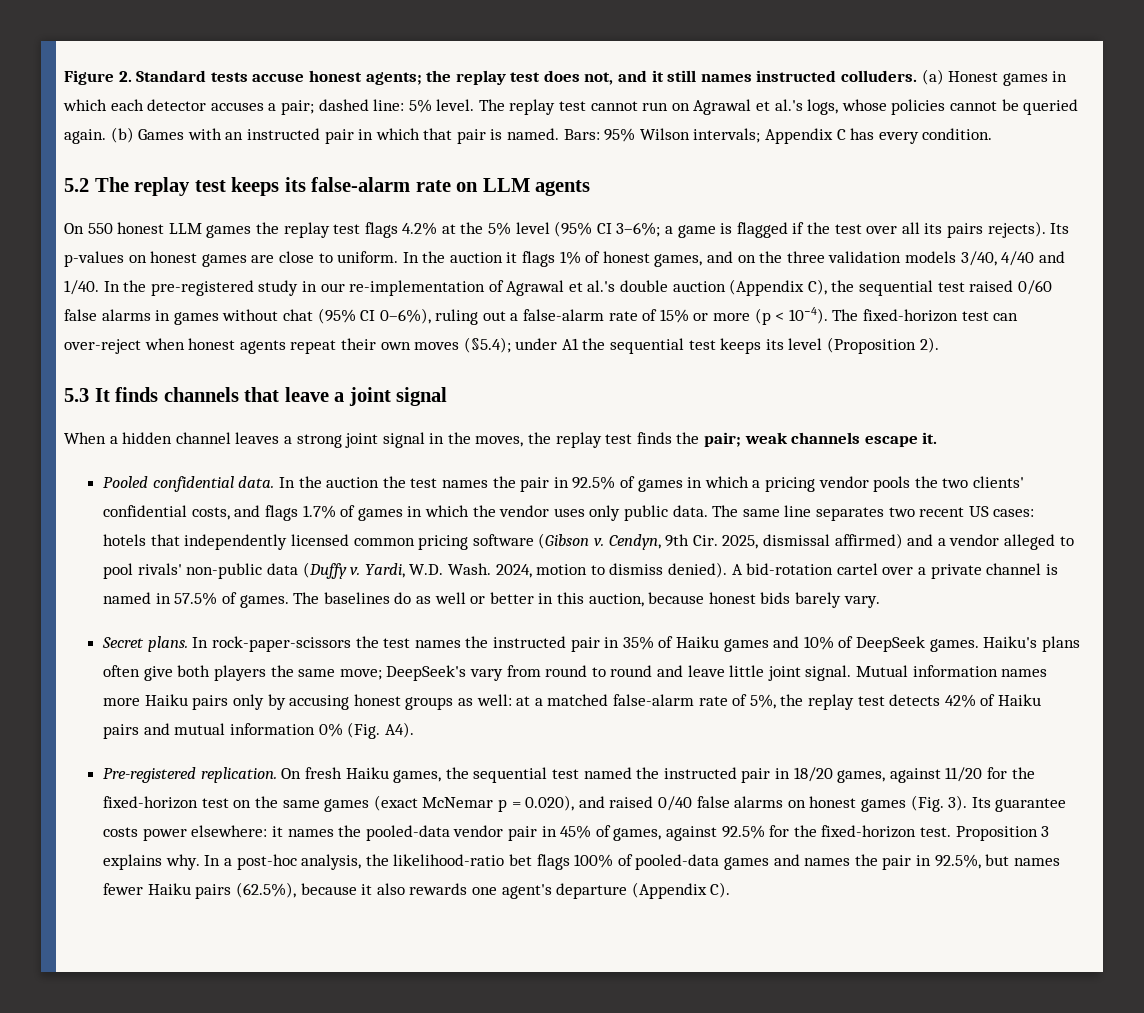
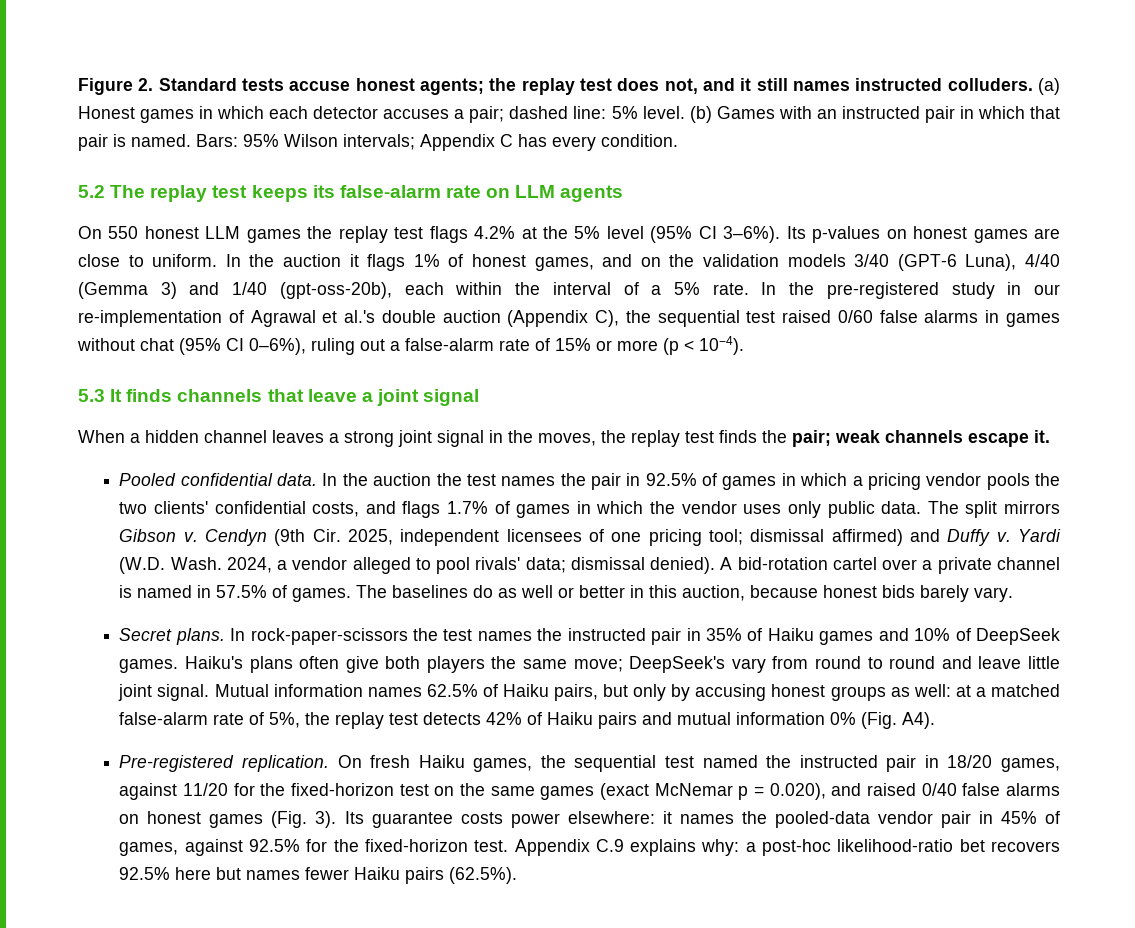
[478,99,1079,115] [64,129,106,144] The replay test cannot run on Agrawal et al.'s logs, whose policies cannot be queried again. -> (685, 112) none
[616,221,1046,238] 3–6%; a game is flagged if the test over all its pairs rejects). -> [723,226,781,243] 3–6%).
[786,251,825,263] three -> (695, 260) none
[960,251,1065,266] [64,280,99,295] 3/40, 4/40 and 1/40. -> [854,254,1061,271] [78,282,749,299] 3/40 (GPT-6 Luna), 4/40 (Gemma 3) and 1/40 (gpt-oss-20b), each within the interval of a 5% rate.
[832,309,1019,322] [64,337,939,354] The fixed-horizon test can over-reject when honest agents repeat their own moves (§5.4); under A1 the sequential test keeps its level (Proposition 2). -> (744, 345) none
[742,505,1035,521] [103,533,934,550] same line separates two recent US cases: hotels that independently licensed common pricing software (Gibson v. Cendyn, 9th Cir. 2025, dismissal affirmed) and -> [965,501,1060,518] [119,529,1061,546] [119,557,272,574] split mirrors Gibson v. Cendyn (9th Cir. 2025, independent licensees of one pricing tool; dismissal affirmed) and Duffy v. Yardi (W.D. Wash. 2024,
[186,562,664,579] non-public data (Duffy v. Yardi, W.D. Wash. 2024, motion to dismiss -> [525,557,645,573] data; dismissal
[103,694,229,710] more Haiku pairs -> [426,684,629,701] 62.5% of Haiku pairs, but
[955,826,1050,841] [103,854,981,870] Proposition 3 explains why. In a post-hoc analysis, the likelihood-ratio bet flags 100% of pooled-data games and names the pair in 92.5%, -> [514,839,1060,856] [119,867,212,880] Appendix C.9 explains why: a post-hoc likelihood-ratio bet recovers 92.5% here
[236,882,731,899] (62.5%), because it also rewards one agent's departure (Appendix C). -> [449,867,518,884] (62.5%).

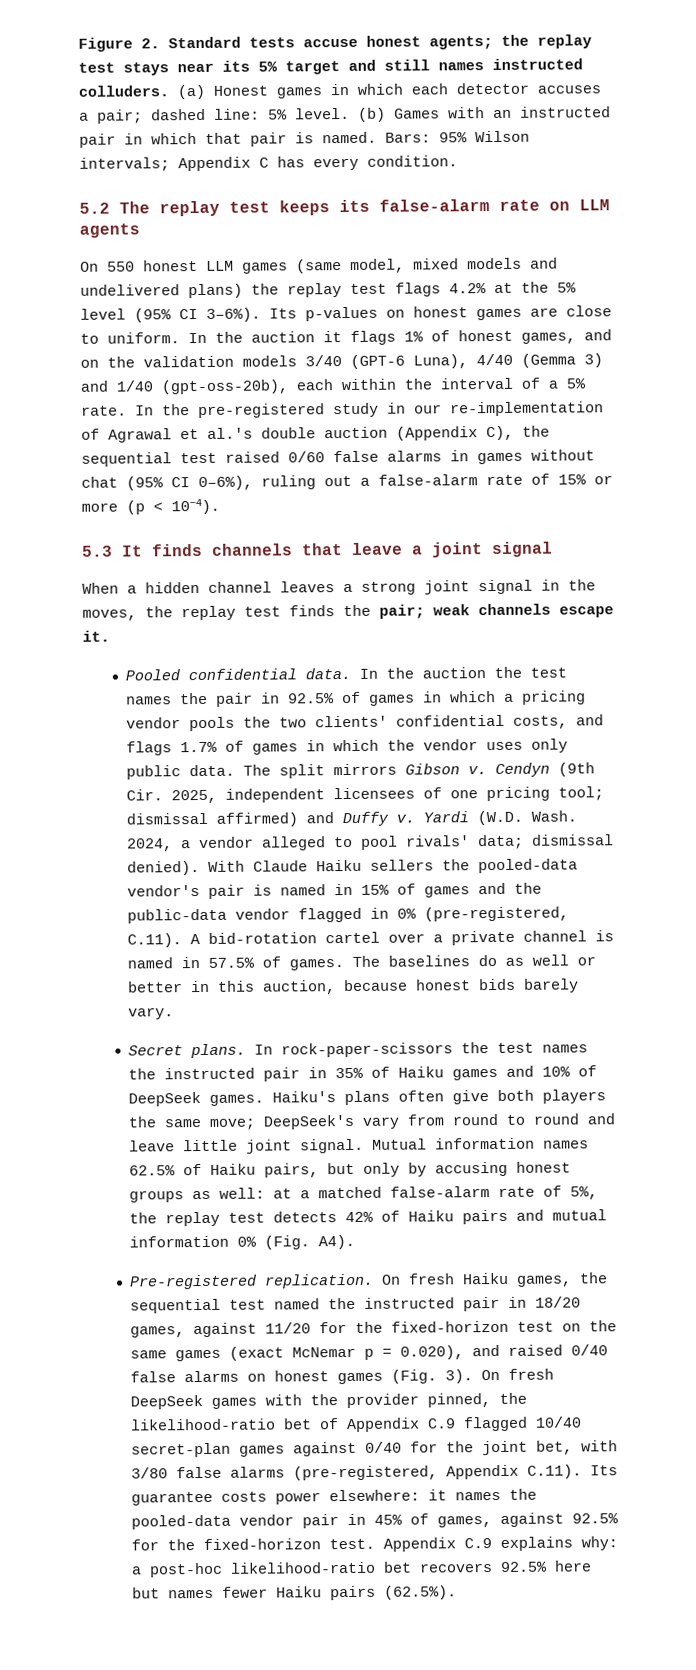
[617,78,752,94] does not, and it -> [123,59,376,76] stays near its 5% target and
(301, 236) none -> [296,257,558,274] [80,283,243,299] (same model, mixed models and undelivered plans)
(716, 565) none -> [208,858,579,874] [127,882,543,899] [127,906,570,924] [127,933,183,948] With Claude Haiku sellers the pooled-data vendor's pair is named in 15% of games and the public-data vendor flagged in 0% (pre-registered, C.11).
(337, 819) none -> [481,1368,555,1381] [130,1392,528,1410] [130,1416,583,1433] [131,1440,619,1458] [131,1464,583,1481] On fresh DeepSeek games with the provider pinned, the likelihood-ratio bet of Appendix C.9 flagged 10/40 secret-plan games against 0/40 for the joint bet, with 3/80 false alarms (pre-registered, Appendix C.11).

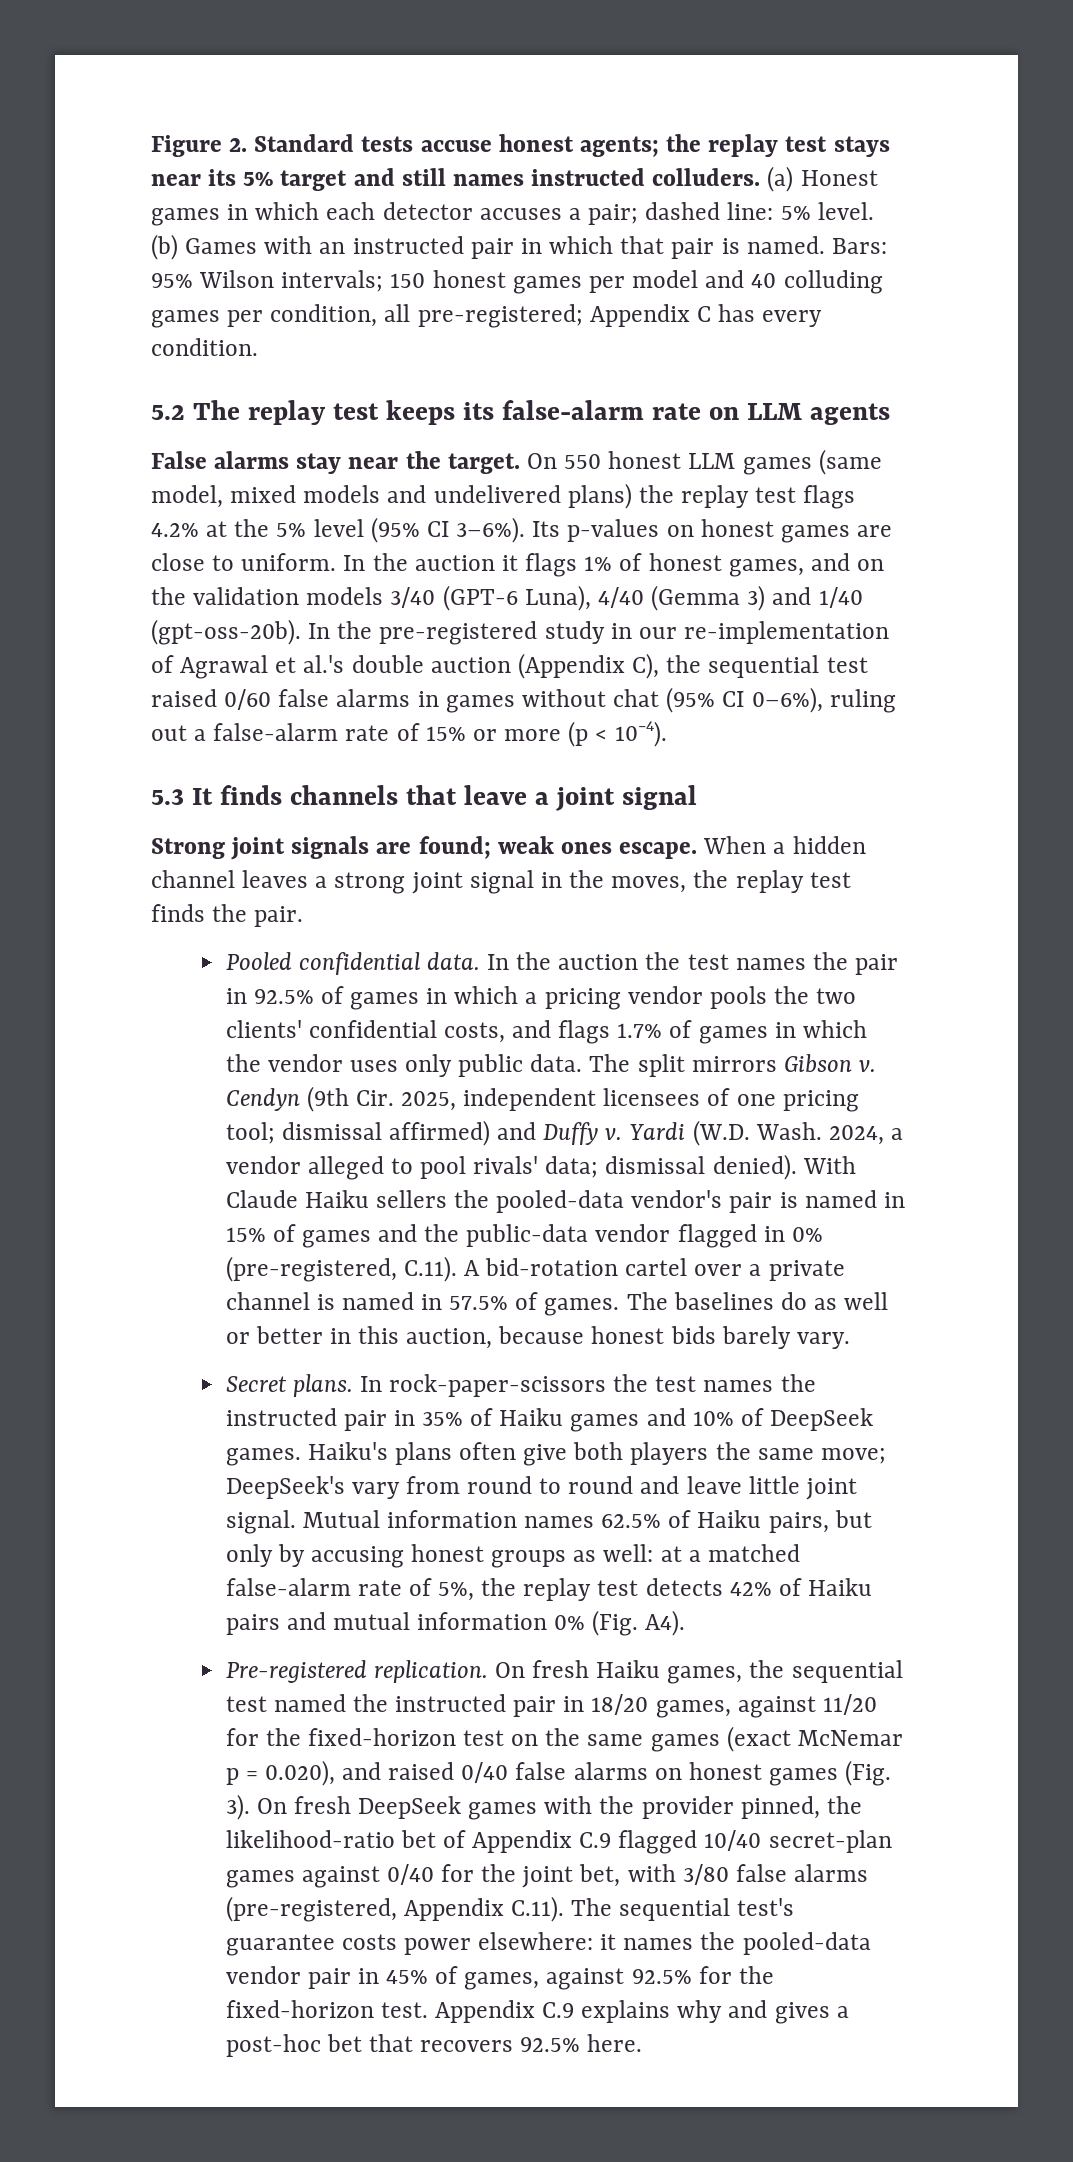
(170, 164) none -> [390,270,883,294] [151,304,583,328] 150 honest games per model and 40 colluding games per condition, all pre-registered;
(140, 230) none -> [151,451,520,474] False alarms stay near the target.
[161,377,586,395] [81,405,127,416] (gpt-oss-20b), each within the interval of a 5% rate. -> [151,619,301,645] (gpt-oss-20b).
(553, 549) none -> [151,836,698,860] Strong joint signals are found; weak ones escape.
[379,603,614,619] [82,630,110,642] pair; weak channels escape it. -> [254,906,304,927] pair.
[590,1465,619,1476] Its -> [570,1898,795,1921] The sequential test's
[581,1536,619,1551] [131,1560,593,1578] [132,1585,458,1601] why: a post-hoc likelihood-ratio bet recovers 92.5% here but names fewer Haiku pairs (62.5%). -> [677,2000,849,2024] [225,2034,643,2057] why and gives a post-hoc bet that recovers 92.5% here.

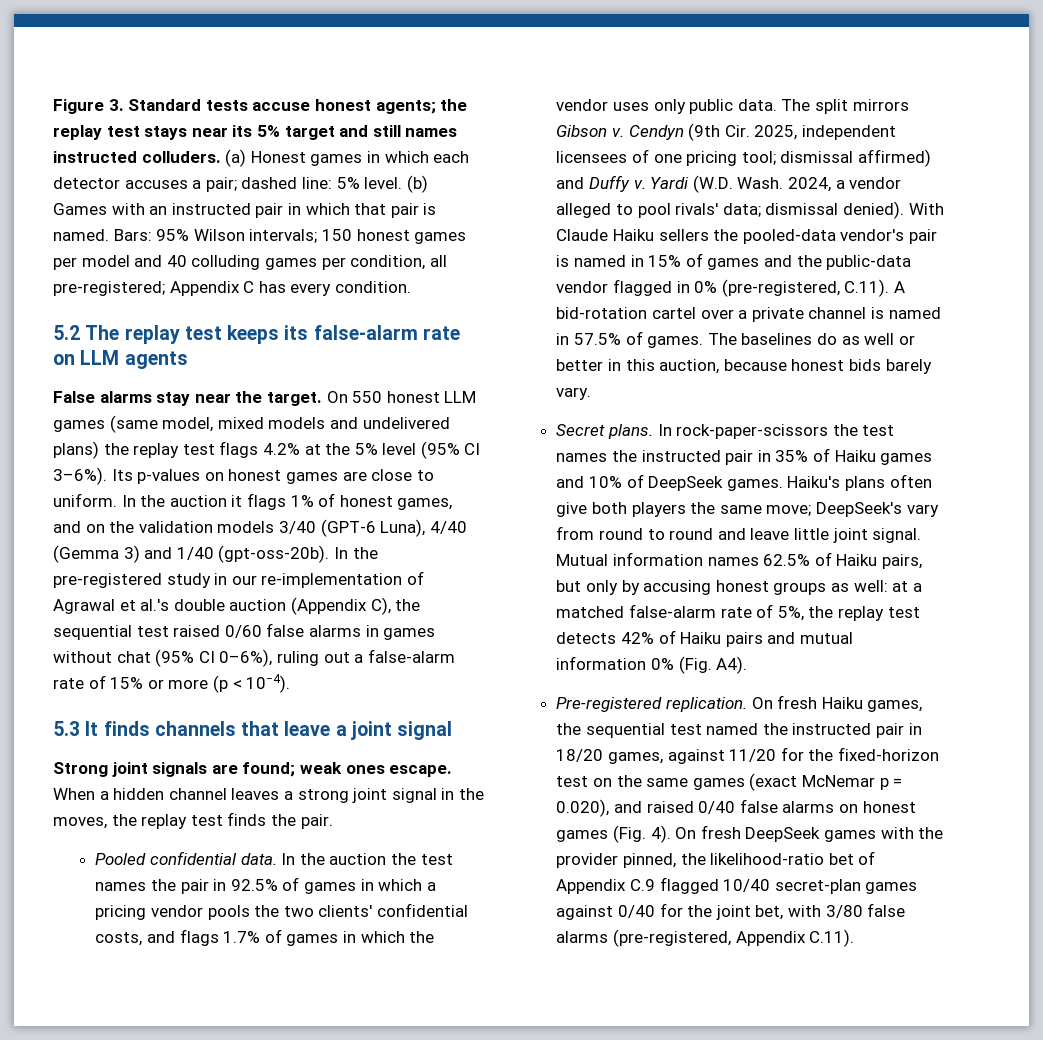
[229,138,248,152] 2. -> [108,99,124,111] 3.
[225,1794,250,1820] 3). -> [650,825,671,843] 4).
[570,1898,795,1921] [225,1932,871,1956] [225,1966,774,1990] [225,2000,849,2024] [225,2034,643,2057] The sequential test's guarantee costs power elsewhere: it names the pooled-data vendor pair in 45% of games, against 92.5% for the fixed-horizon test. Appendix C.9 explains why and gives a post-hoc bet that recovers 92.5% here. -> (855, 938) none

